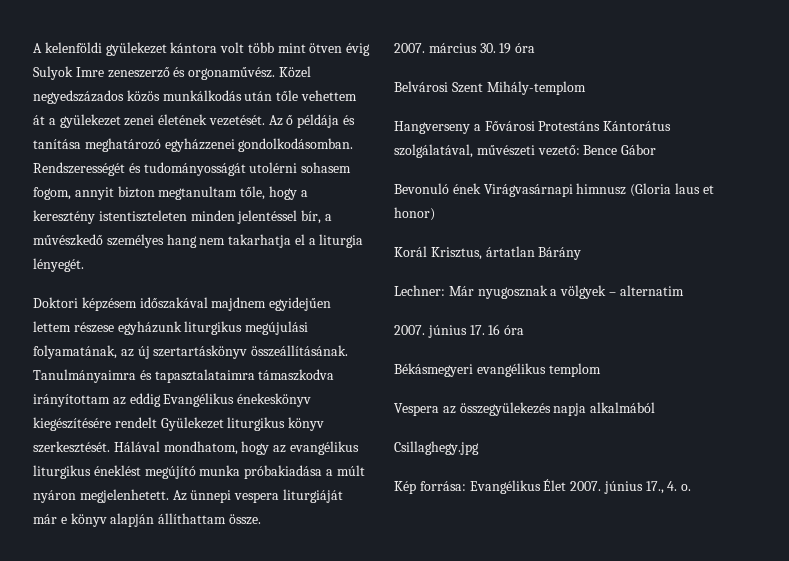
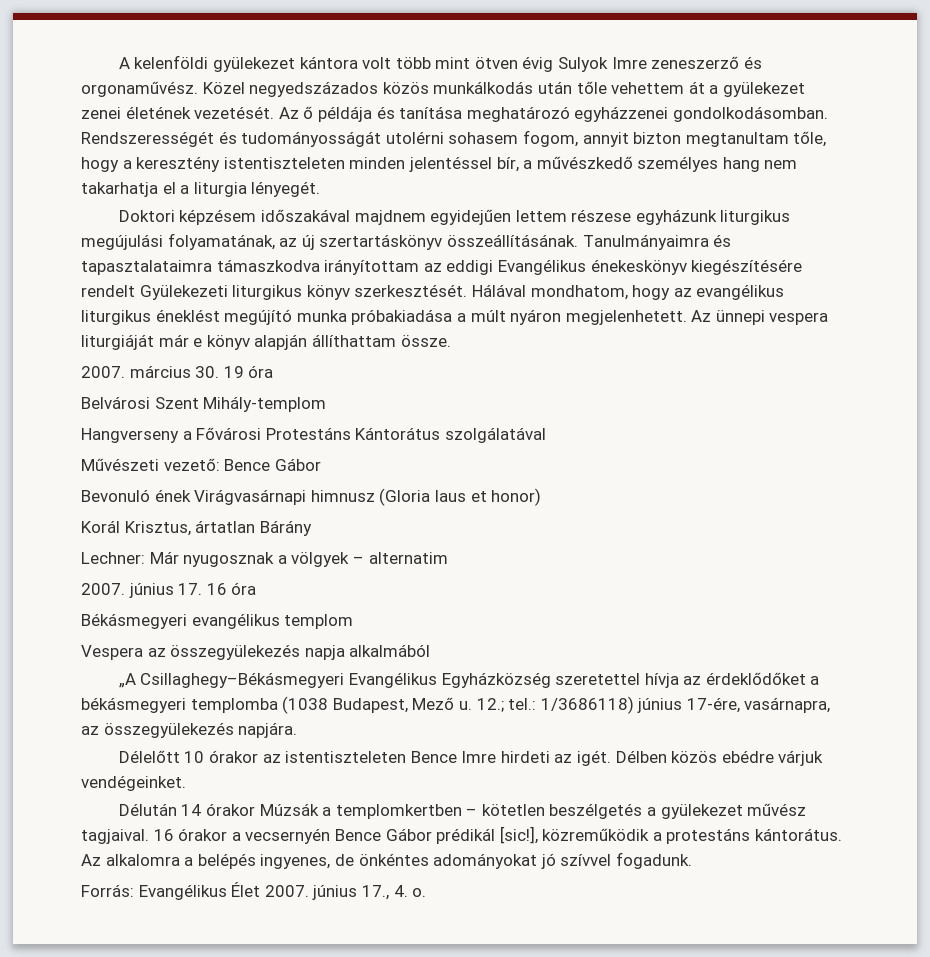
[129,393,161,407] eddig -> [446,260,494,275] eddigi
[160,417,224,431] Gyülekezet -> [139,285,228,300] Gyülekezeti
[394,144,535,158] szolgálatával, művészeti -> [444,427,546,443] [81,458,159,471] szolgálatával // Művészeti
[394,441,479,455] [394,481,466,494] Csillaghegy.jpg // Kép forrása: -> [118,672,820,688] [81,696,831,714] [81,722,298,738] [118,750,824,766] [81,775,186,791] [118,803,807,819] [81,826,843,844] [81,852,692,869] [81,884,134,897] „A Csillaghegy–Békásmegyeri Evangélikus Egyházközség szeretettel hívja az érdeklődőket a békásmegyeri templomba (1038 Budapest, Mező u. 12.; tel.: 1/3686118) június 17-ére, vasárnapra, az összegyülekezés napjára. // Délelőtt 10 órakor az istentiszteleten Bence Imre hirdeti az igét. Délben közös ebédre várjuk vendégeinket. // Délután 14 órakor Múzsák a templomkertben – kötetlen beszélgetés a gyülekezet művész tagjaival. 16 órakor a vecsernyén Bence Gábor prédikál [sic!], közreműködik a protestáns kántorátus. Az alkalomra a belépés ingyenes, de önkéntes adományokat jó szívvel fogadunk. // Forrás:

